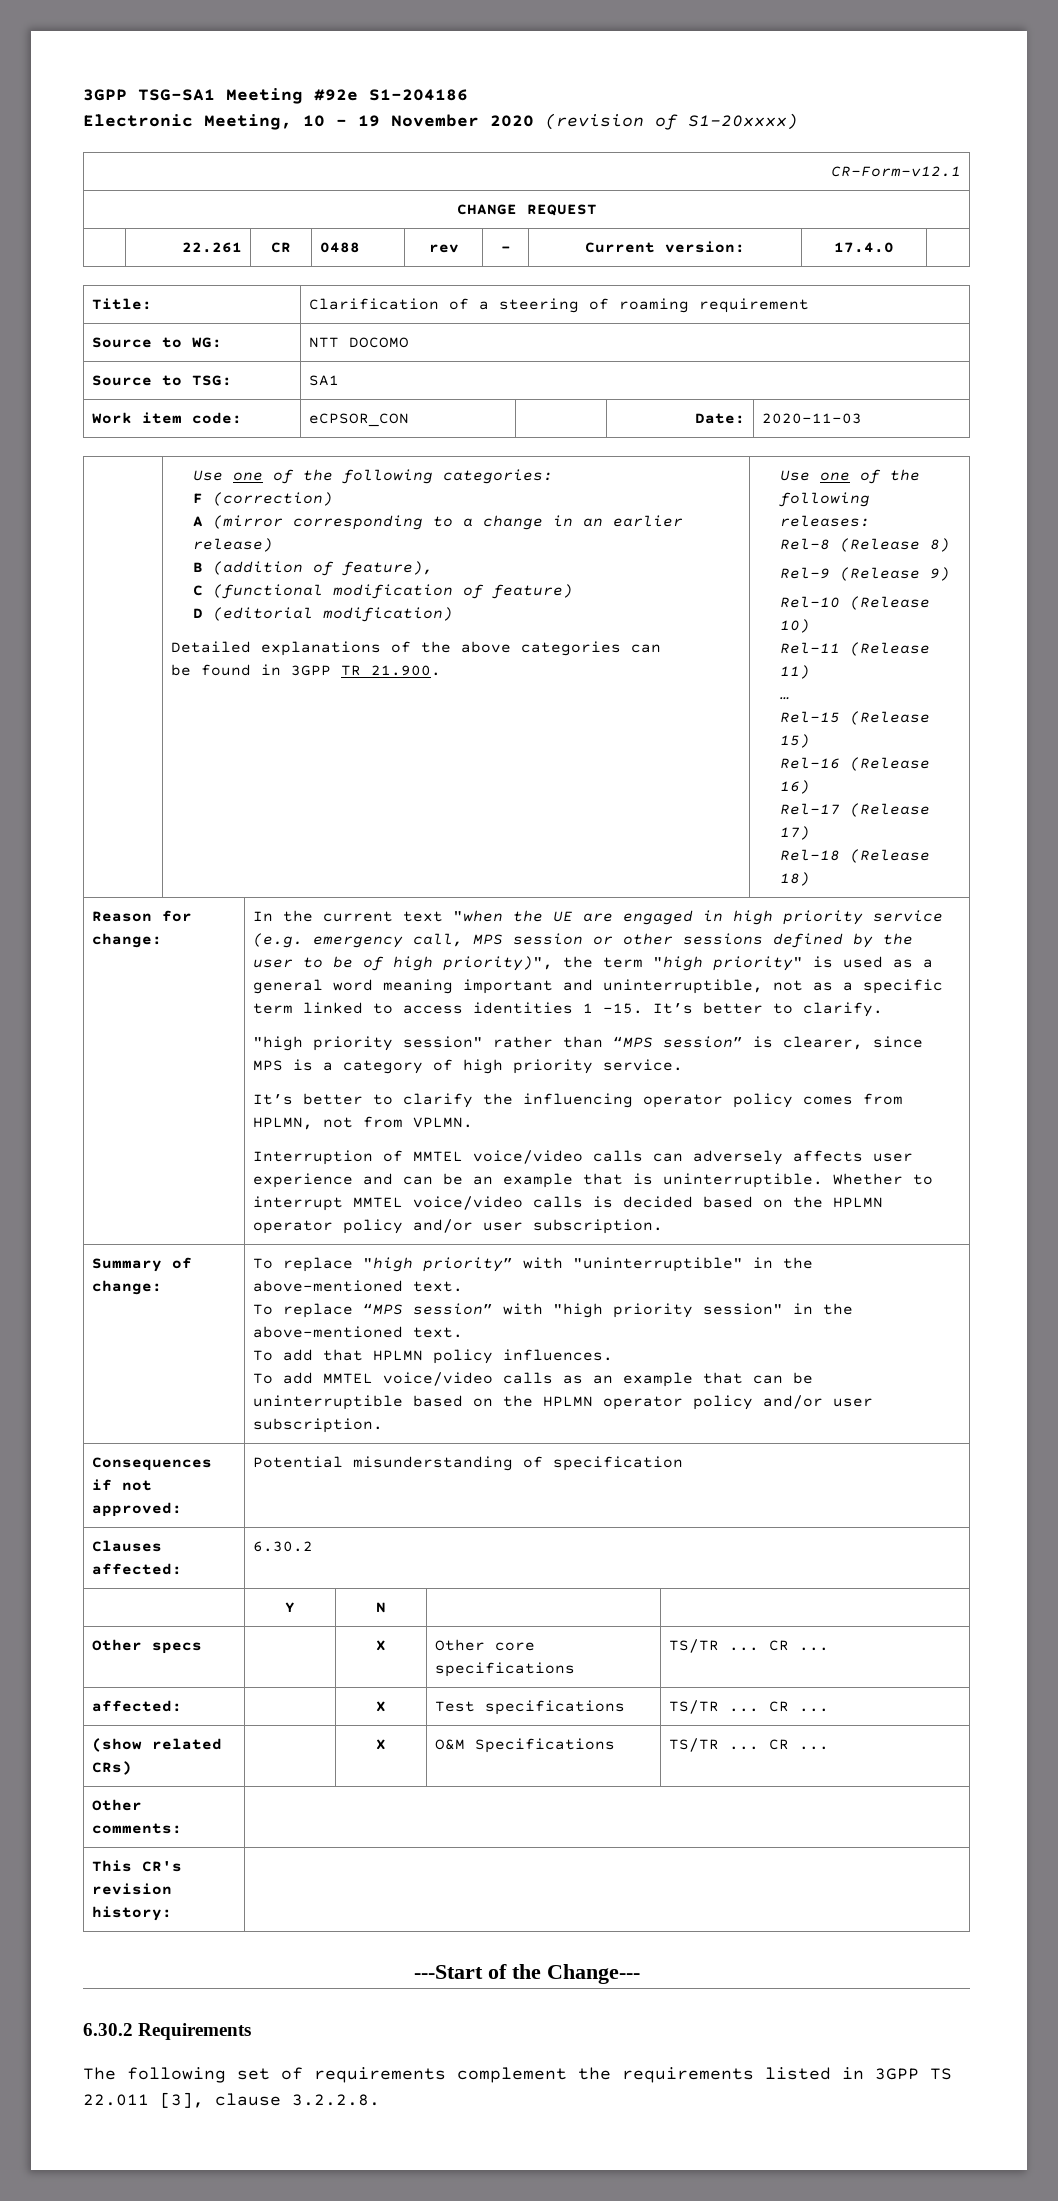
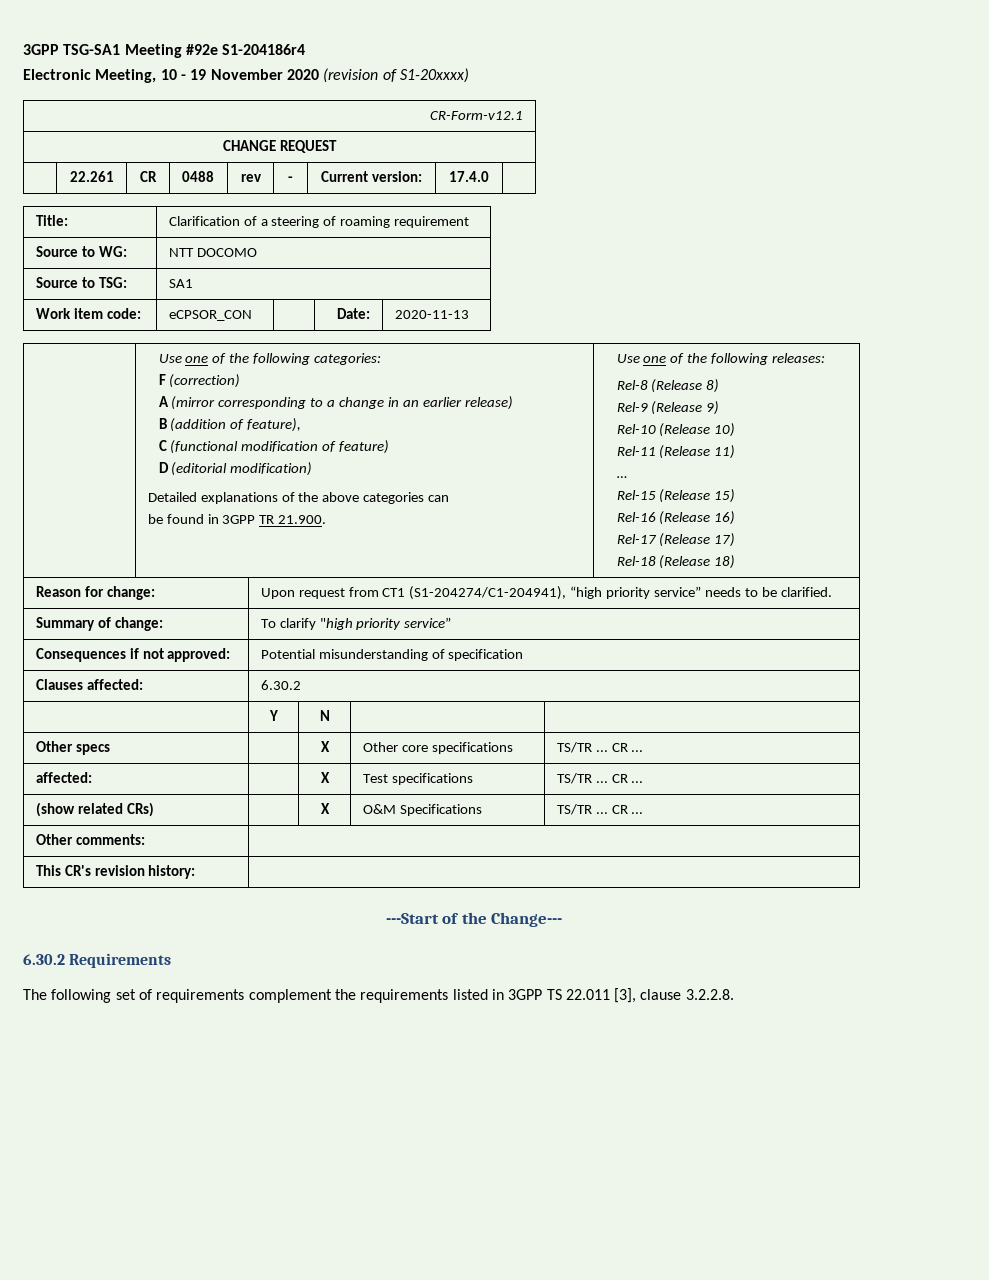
[369,89,468,101] S1-204186 -> [222,44,306,55] S1-204186r4
[762,413,863,424] 2020-11-03 -> [394,310,469,319] 2020-11-13
[253,910,944,925] [253,933,914,948] [253,956,934,971] [253,979,944,994] [253,1002,884,1017] [253,1036,924,1051] [253,1059,684,1074] [253,1093,904,1108] [253,1116,474,1130] [253,1150,914,1165] [253,1173,934,1188] [253,1196,884,1211] [253,1219,664,1234] [92,1257,193,1272] [92,1280,163,1295] [253,1257,814,1272] [253,1280,464,1292] [253,1303,854,1318] [253,1326,464,1338] [253,1349,614,1364] [253,1372,814,1387] [253,1395,874,1410] [253,1418,384,1433] In the current text "when the UE are engaged in high priority service (e.g. emergency call, MPS session or other sessions defined by the user to be of high priority)", the term "high priority" is used as a general word meaning important and uninterruptible, not as a specific term linked to access identities 1 -15. It’s better to clarify. // "high priority session" rather than “MPS session” is clearer, since MPS is a category of high priority service. // It’s better to clarify the influencing operator policy comes from HPLMN, not from VPLMN. // Interruption of MMTEL voice/video calls can adversely affects user experience and can be an example that is uninterruptible. Whether to interrupt MMTEL voice/video calls is decided based on the HPLMN operator policy and/or user subscription. // Summary of change: | To replace "high priority” with "uninterruptible" in the above-mentioned text. // To replace “MPS session” with "high priority session" in the above-mentioned text. // To add that HPLMN policy influences. // To add MMTEL voice/video calls as an example that can be uninterruptible based on the HPLMN operator policy and/or user subscription. -> [260,586,832,600] [35,617,163,631] [260,617,452,630] Upon request from CT1 (S1-204274/C1-204941), “high priority service” needs to be clarified. // Summary of change: | To clarify "high priority service”

